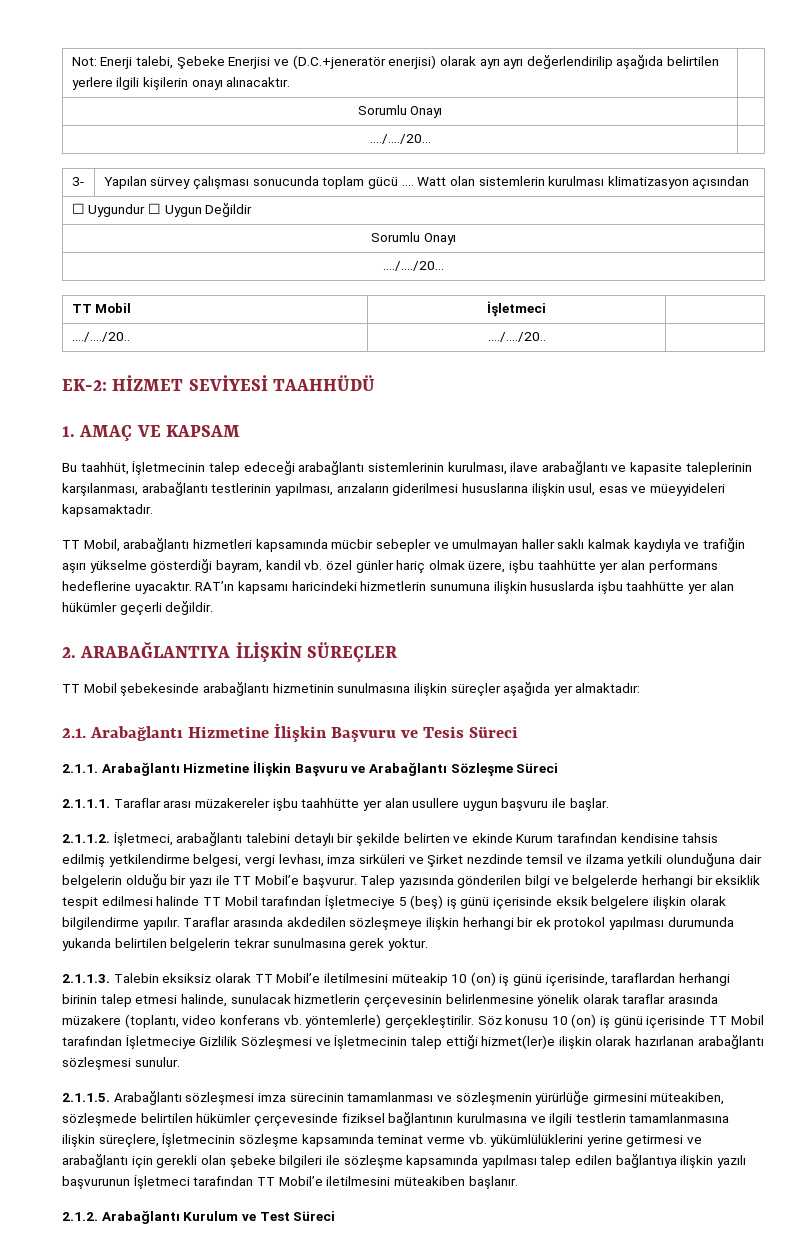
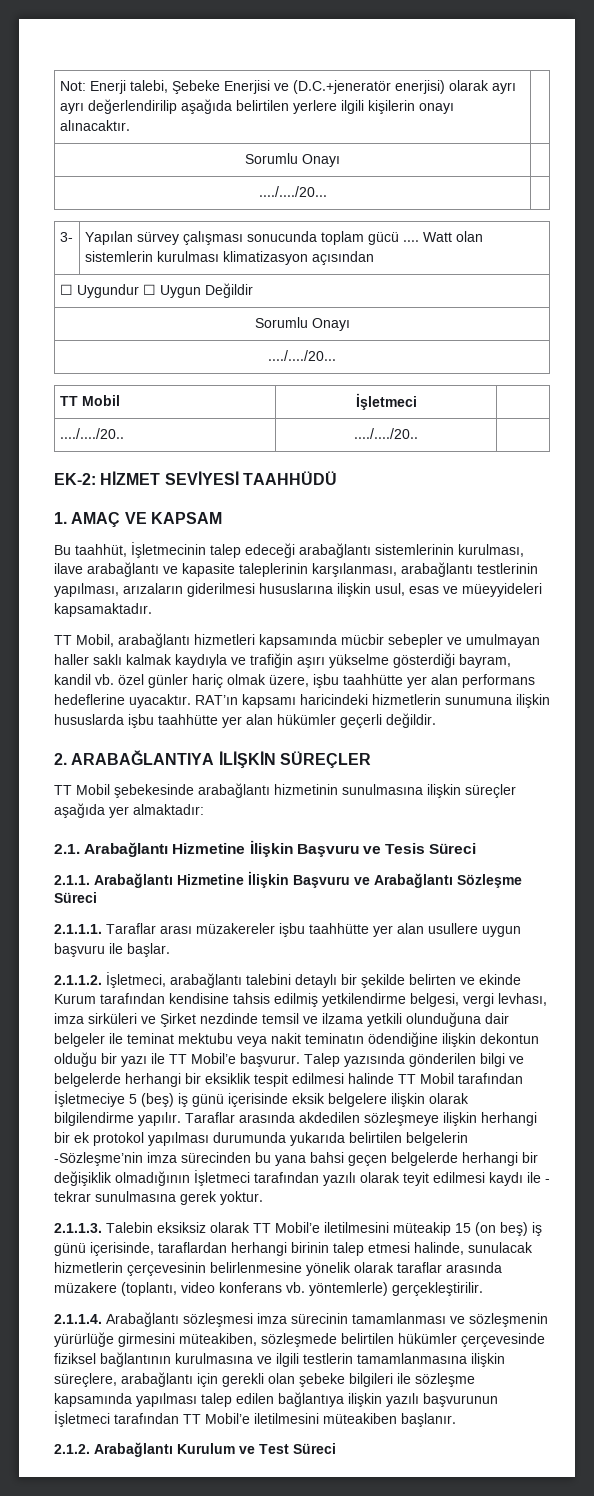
[62,875,122,888] belgelerin -> [54,1032,539,1047] belgeler ile teminat mektubu veya nakit teminatın ödendiğine ilişkin dekontun
(231, 944) none -> [54,1152,538,1166] [54,1170,550,1186] -Sözleşme’nin imza sürecinden bu yana bahsi geçen belgelerde herhangi bir değişiklik olmadığının İşletmeci tarafından yazılı olarak teyit edilmesi kaydı ile -
[451,972,496,986] 10 (on) -> [455,1222,528,1236] 15 (on beş)
[477,1014,764,1028] [62,1035,764,1049] [62,1057,180,1070] [62,1093,110,1102] Söz konusu 10 (on) iş günü içerisinde TT Mobil tarafından İşletmeciye Gizlilik Sözleşmesi ve İşletmecinin talep ettiği hizmet(ler)e ilişkin olarak hazırlanan arabağlantı sözleşmesi sunulur. // 2.1.1.5. -> [54,1314,102,1324] // 2.1.1.4.
[162,1133,703,1147] İşletmecinin sözleşme kapsamında teminat verme vb. yükümlülüklerini yerine getirmesi ve -> (117, 1380) none

